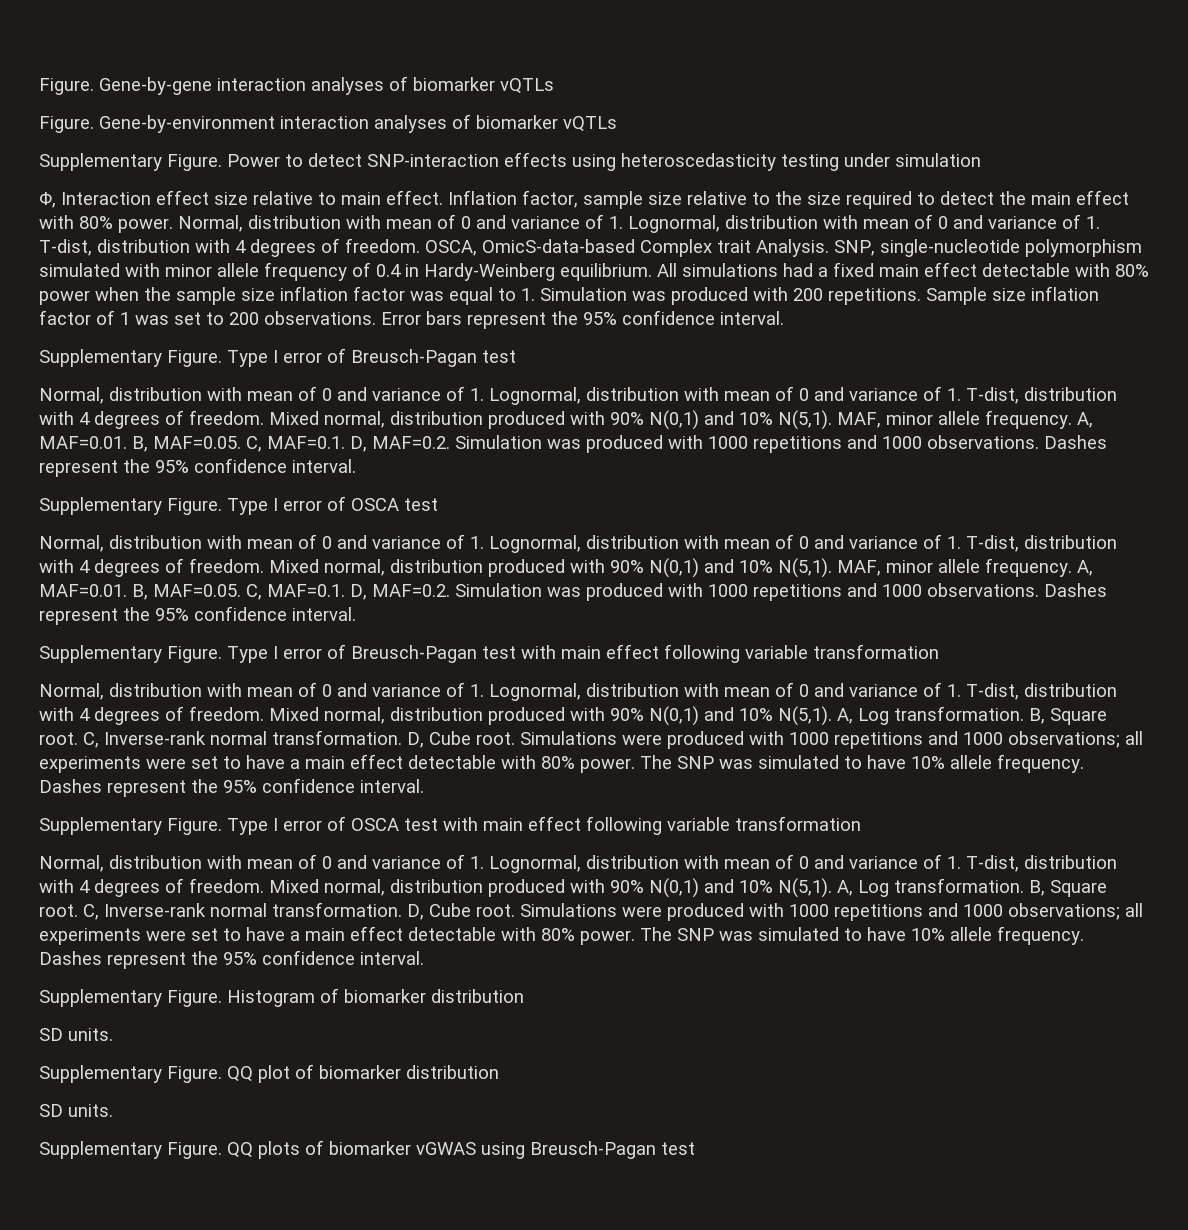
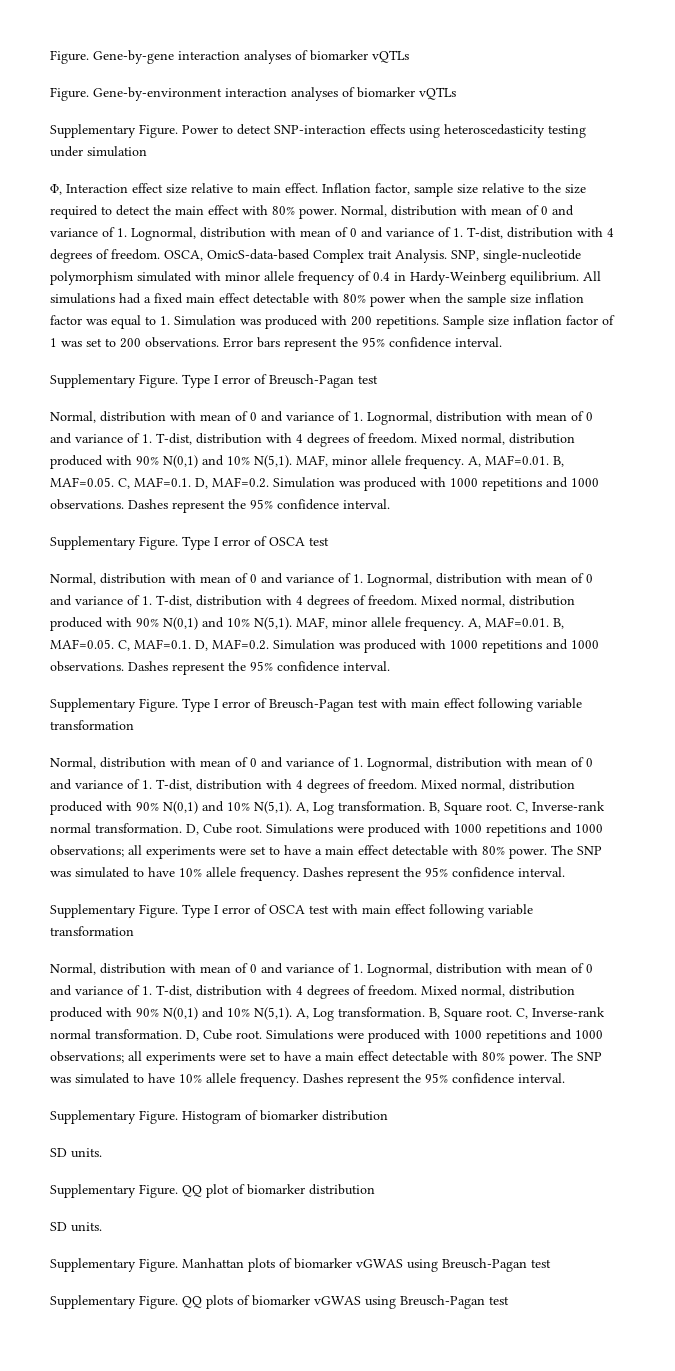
(113, 1110) none -> [50,1258,551,1272] // Supplementary Figure. Manhattan plots of biomarker vGWAS using Breusch-Pagan test

